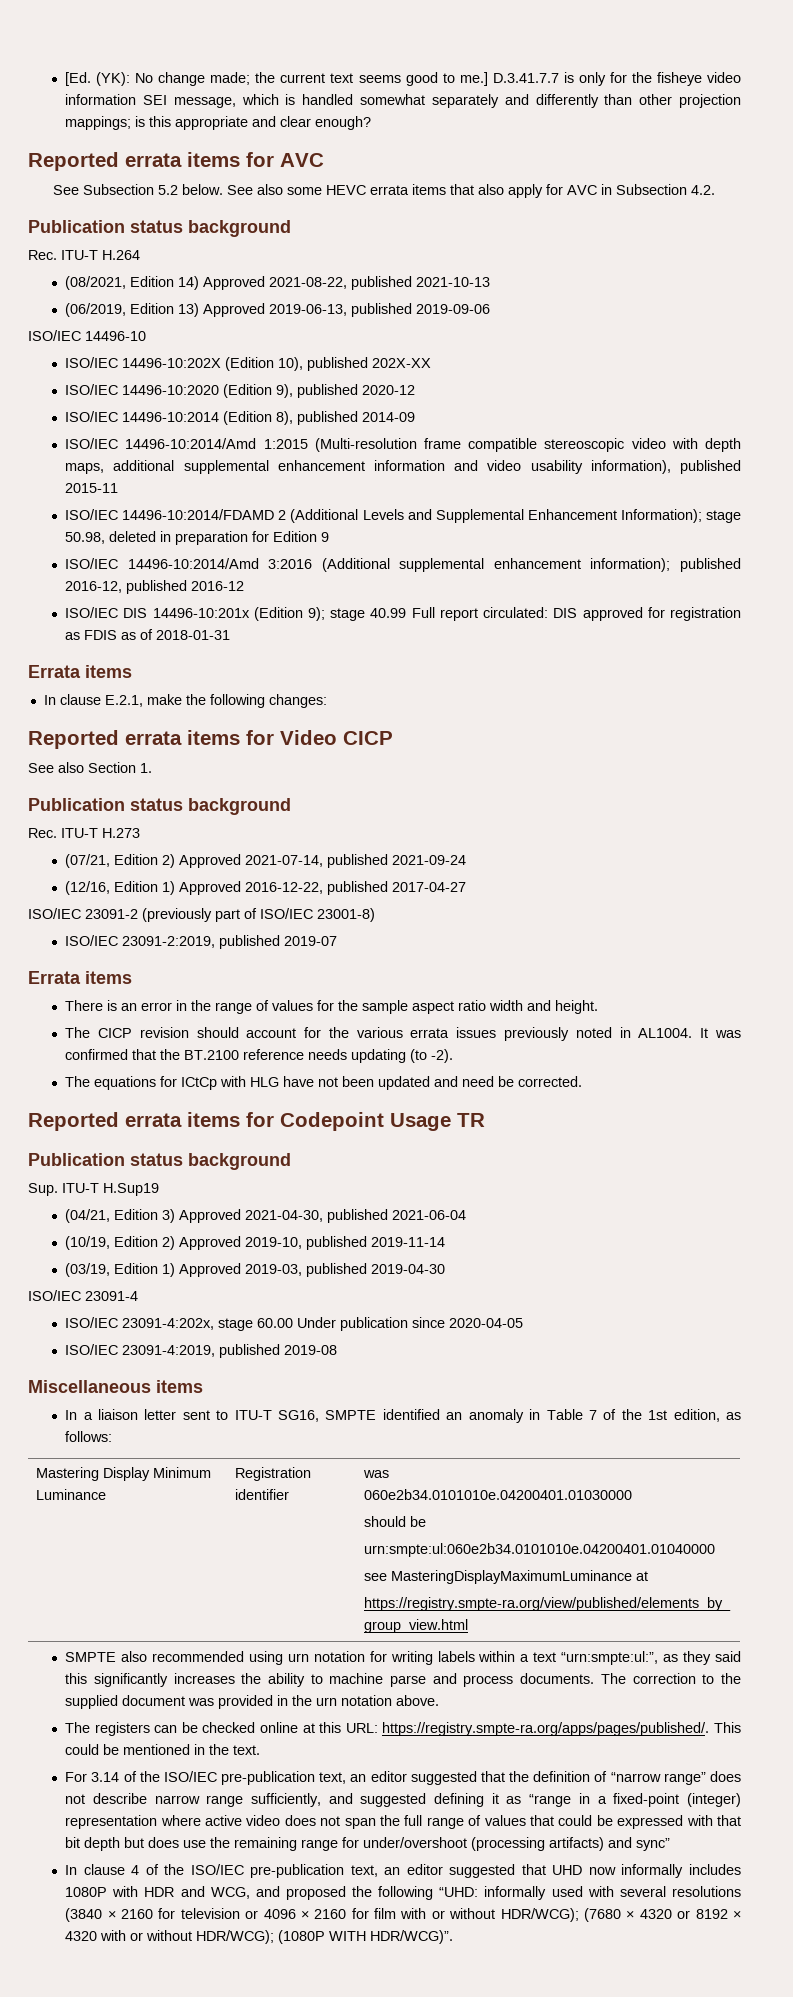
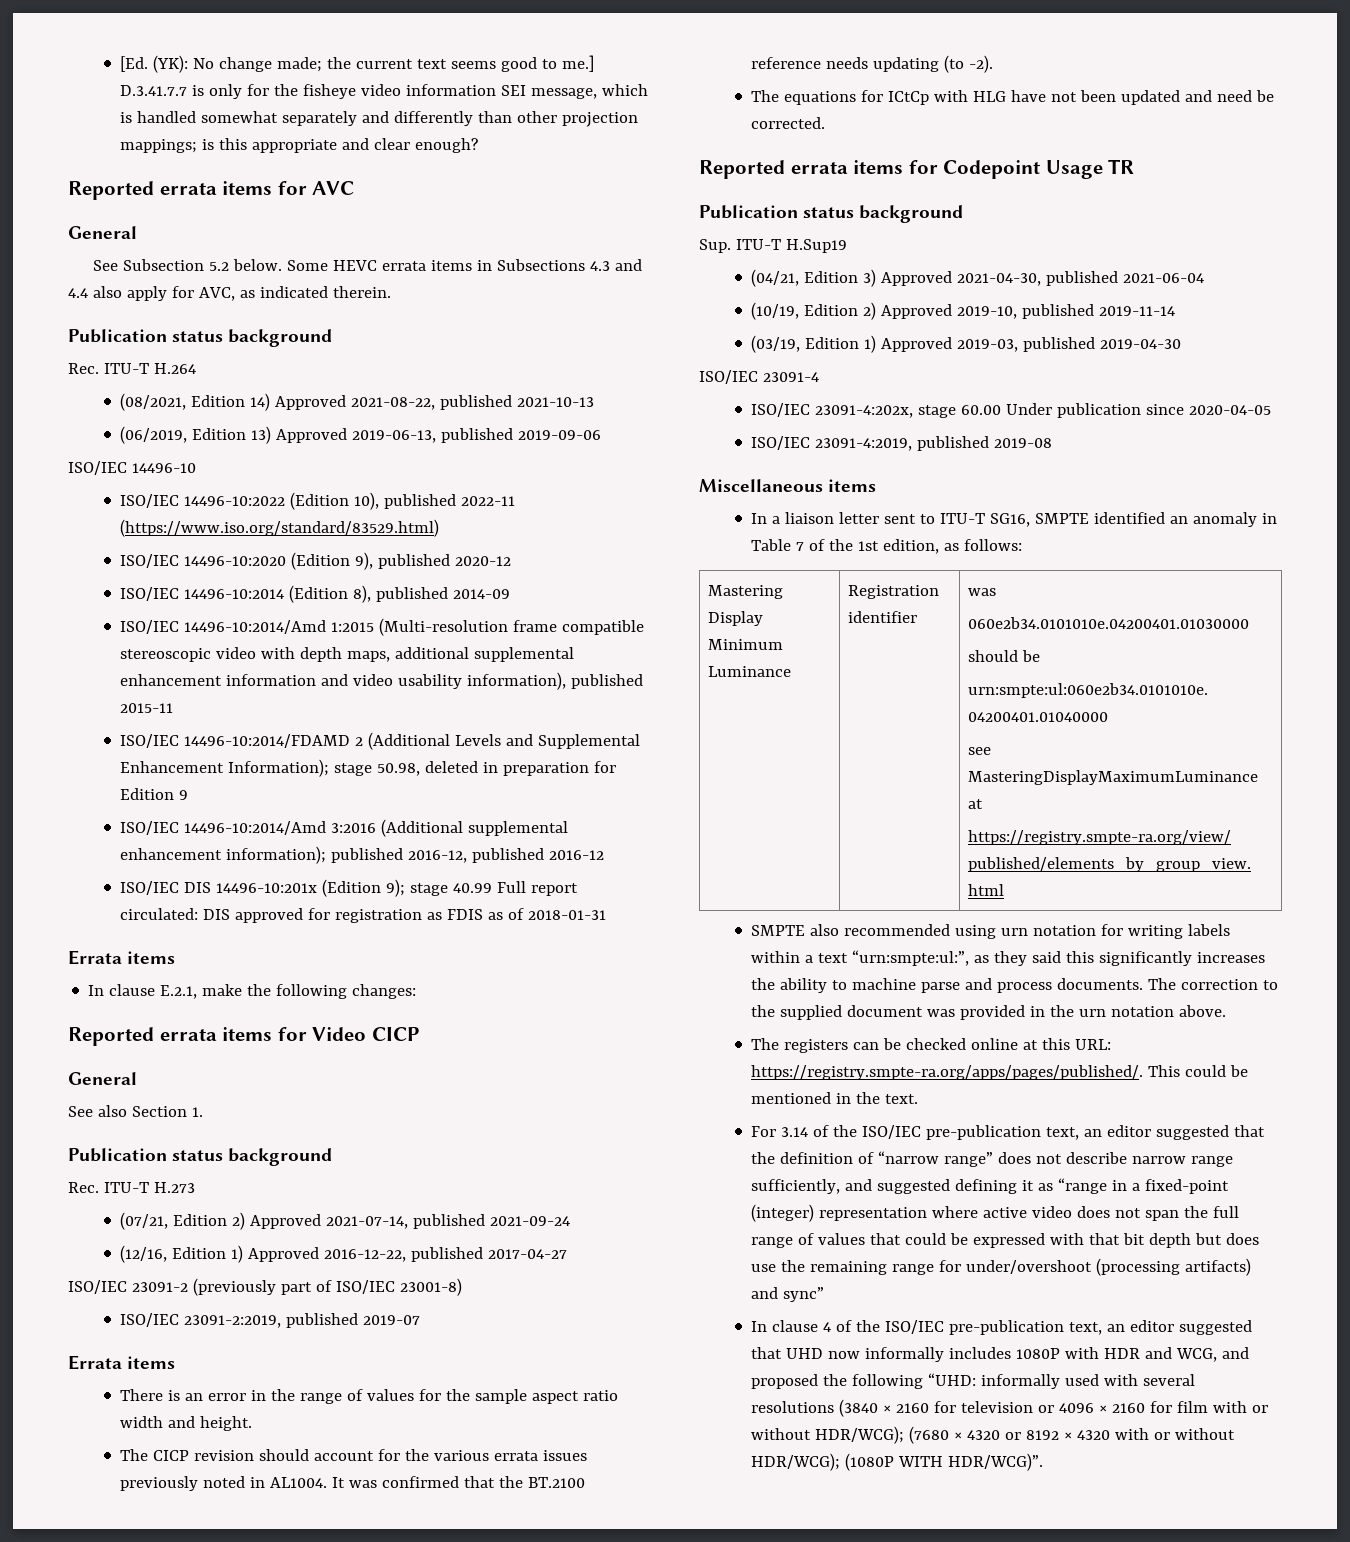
(324, 160) none -> [68,226,137,239] // General
[226,184,715,198] See also some HEVC errata items that also apply for AVC in Subsection 4.2. -> [287,259,643,271] [68,286,391,301] Some HEVC errata items in Subsections 4.3 and 4.4 also apply for AVC, as indicated therein.
[122,358,222,368] 14496-10:202X -> [184,496,286,506] 14496-10:2022
[372,358,432,368] 202X-XX -> [461,496,516,506] [120,519,440,537] 2022-11 (https://www.iso.org/standard/83529.html)
(393, 738) none -> [68,1072,137,1085] // General

